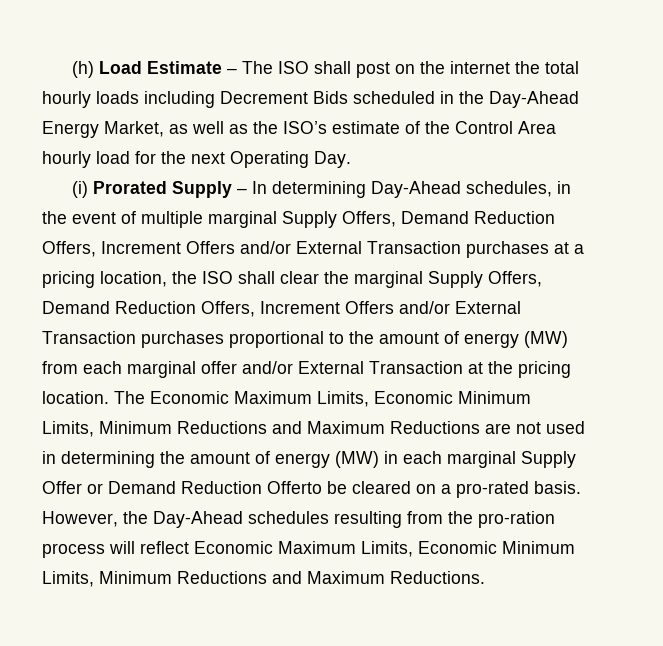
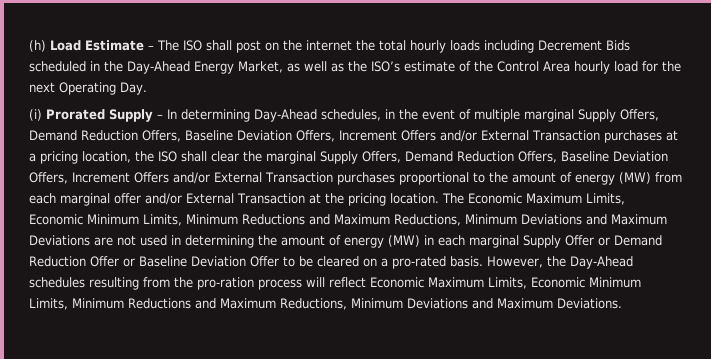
(96, 249) none -> [185,130,335,142] Baseline Deviation Offers,
(255, 309) none -> [561,151,668,162] [29,172,68,184] Baseline Deviation Offers,
[390,421,480,434] Reductions -> [394,214,667,226] [29,235,90,246] Reductions, Minimum Deviations and Maximum Deviations
[267,481,322,494] Offerto -> [90,256,295,267] Offer or Baseline Deviation Offer to
[390,571,485,584] Reductions. -> [280,298,622,310] Reductions, Minimum Deviations and Maximum Deviations.

